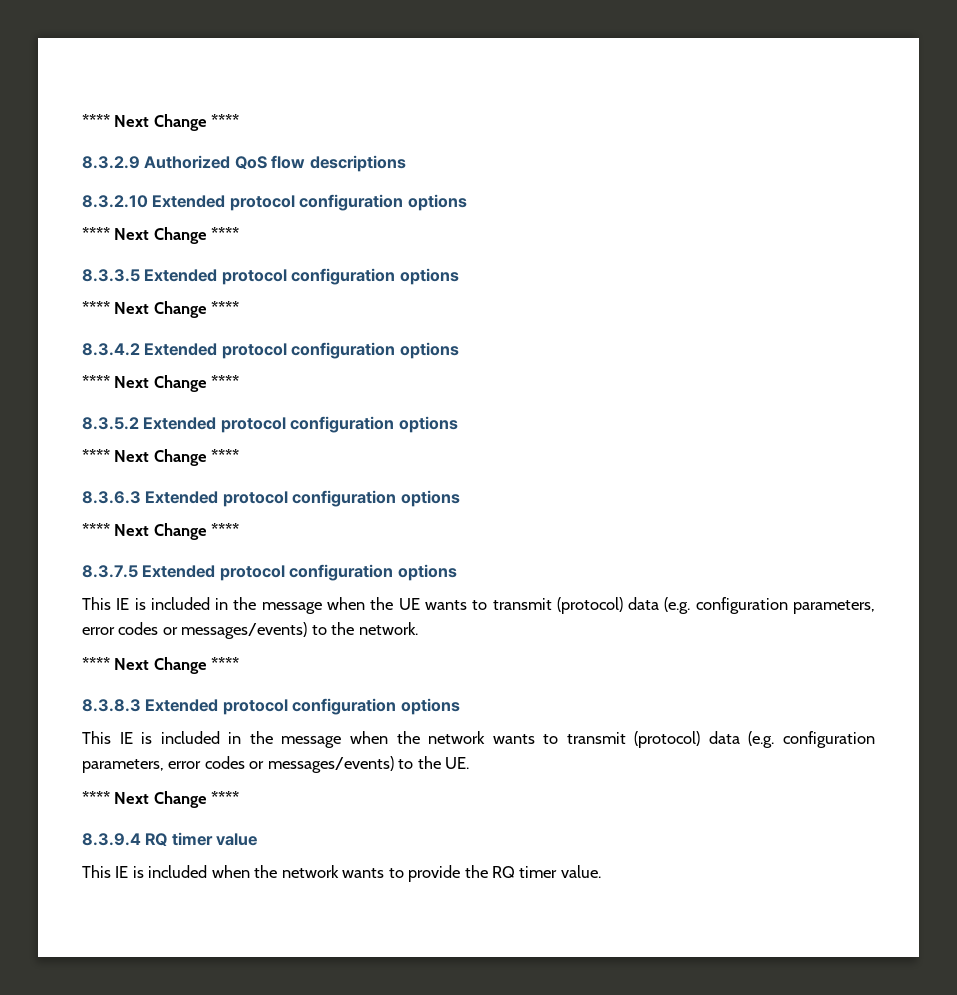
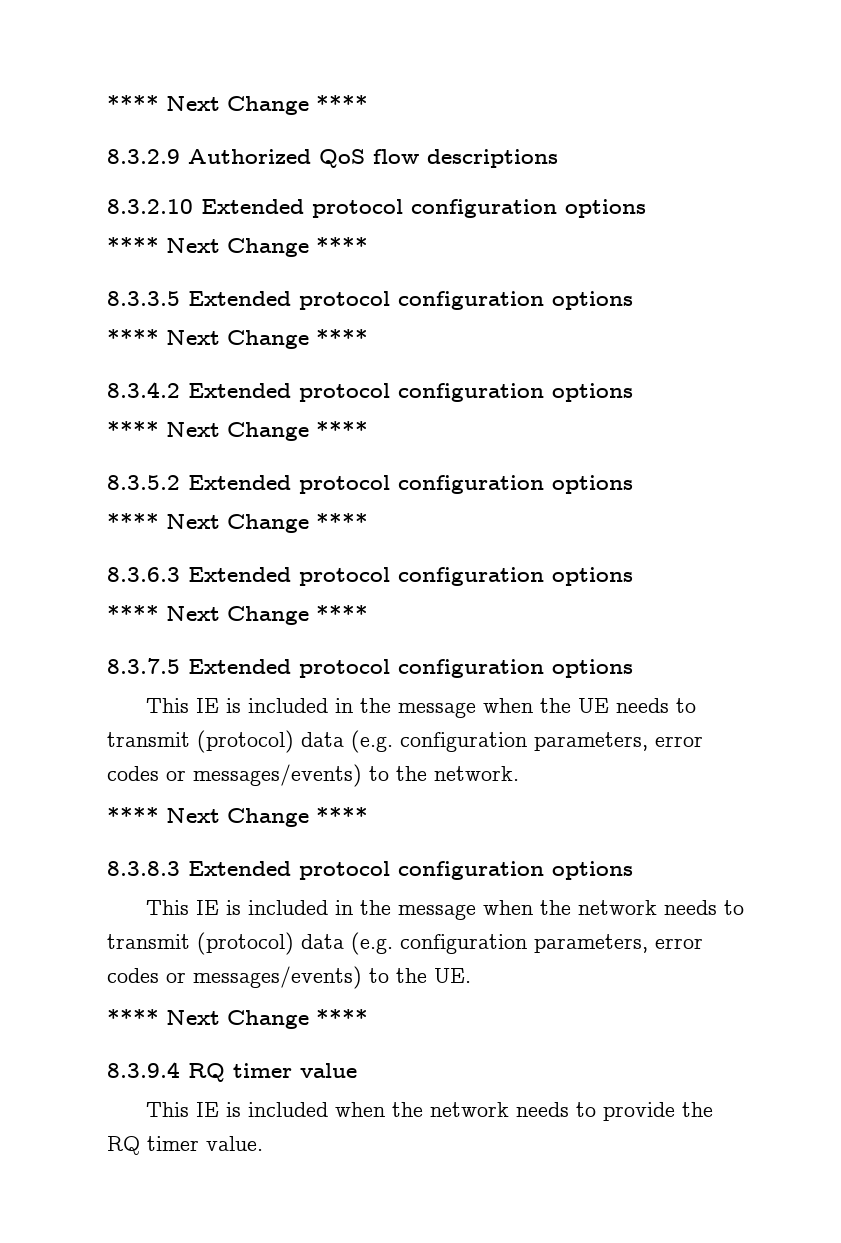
[424,600,467,610] wants -> [615,698,669,713] needs
[492,734,535,744] wants -> [663,900,717,915] needs
[342,868,385,878] wants -> [515,1102,569,1117] needs

